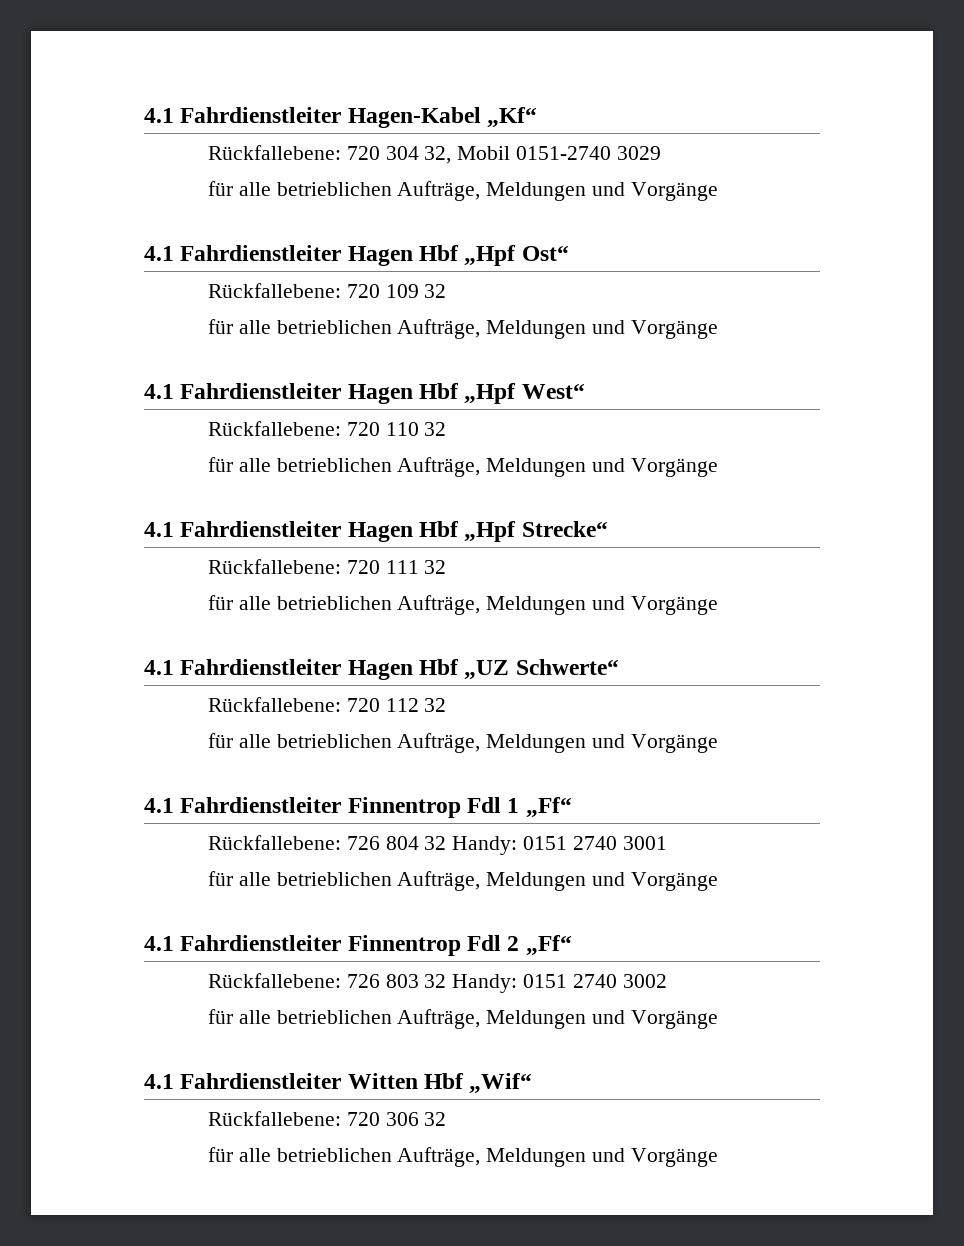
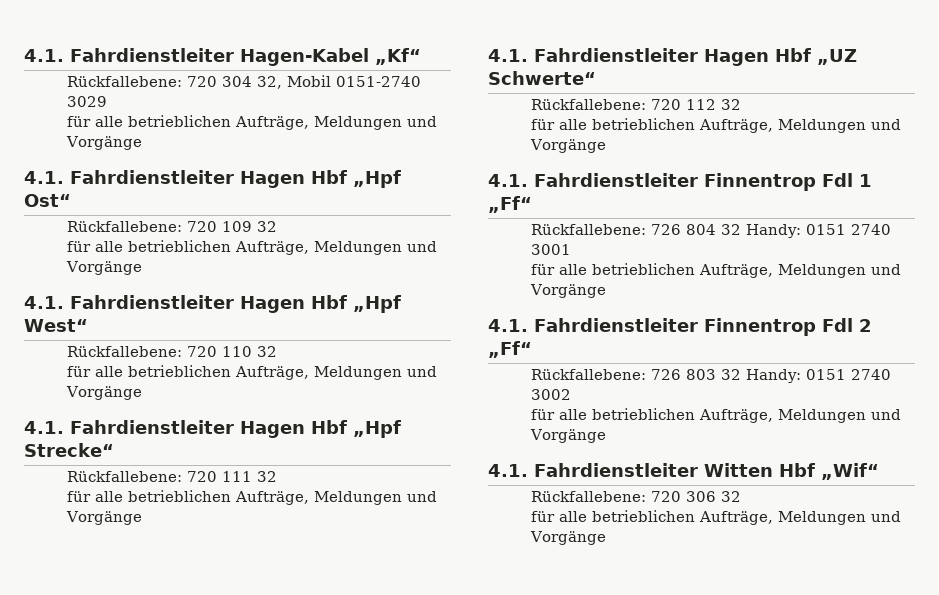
[144,108,174,123] 4.1 -> [24,49,64,62] 4.1.
[144,246,174,261] 4.1 -> [24,171,64,184] 4.1.
[144,384,174,399] 4.1 -> [24,296,64,309] 4.1.
[144,522,174,537] 4.1 -> [24,421,64,434] 4.1.
[144,660,174,675] 4.1 -> [488,49,528,62] 4.1.
[144,798,174,813] 4.1 -> [488,174,528,187] 4.1.
[144,936,174,951] 4.1 -> [488,319,528,332] 4.1.
[144,1074,174,1089] 4.1 -> [488,464,528,477] 4.1.

